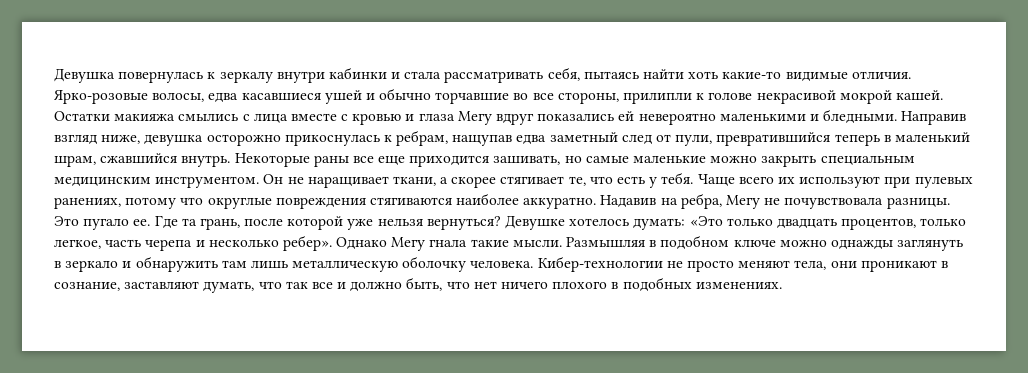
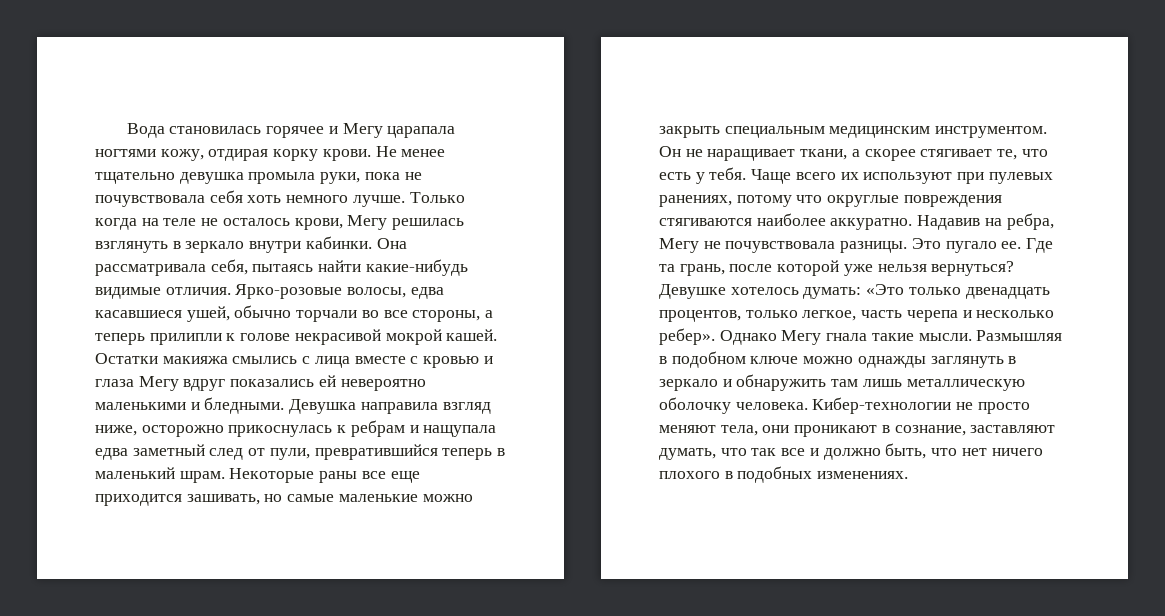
[54,67,544,83] Девушка повернулась к зеркалу внутри кабинки и стала рассматривать -> [126,123,456,138] [95,146,446,161] [95,172,422,184] [95,190,465,207] [95,215,465,230] [95,236,407,253] [95,264,206,276] Вода становилась горячее и Мегу царапала ногтями кожу, отдирая корку крови. Не менее тщательно девушка промыла руки, пока не почувствовала себя хоть немного лучше. Только когда на теле не осталось крови, Мегу решилась взглянуть в зеркало внутри кабинки. Она рассматривала
[688,71,782,79] хоть какие-то -> [365,259,468,276] какие-нибудь
[324,88,510,104] ушей и обычно торчавшие -> [186,305,358,322] ушей, обычно торчали
(619, 98) none -> [485,310,494,318] [95,333,145,345] а теперь
[901,111,967,125] Направив -> [289,399,438,414] Девушка направила
[144,135,204,146] девушка -> (137, 430) none
[396,130,513,146] ребрам, нащупав -> [350,420,497,437] ребрам и нащупала
[54,153,231,167] шрам, сжавшийся внутрь. -> [179,471,225,483] шрам.
[776,218,837,229] двадцать -> [965,287,1050,299] двенадцать

